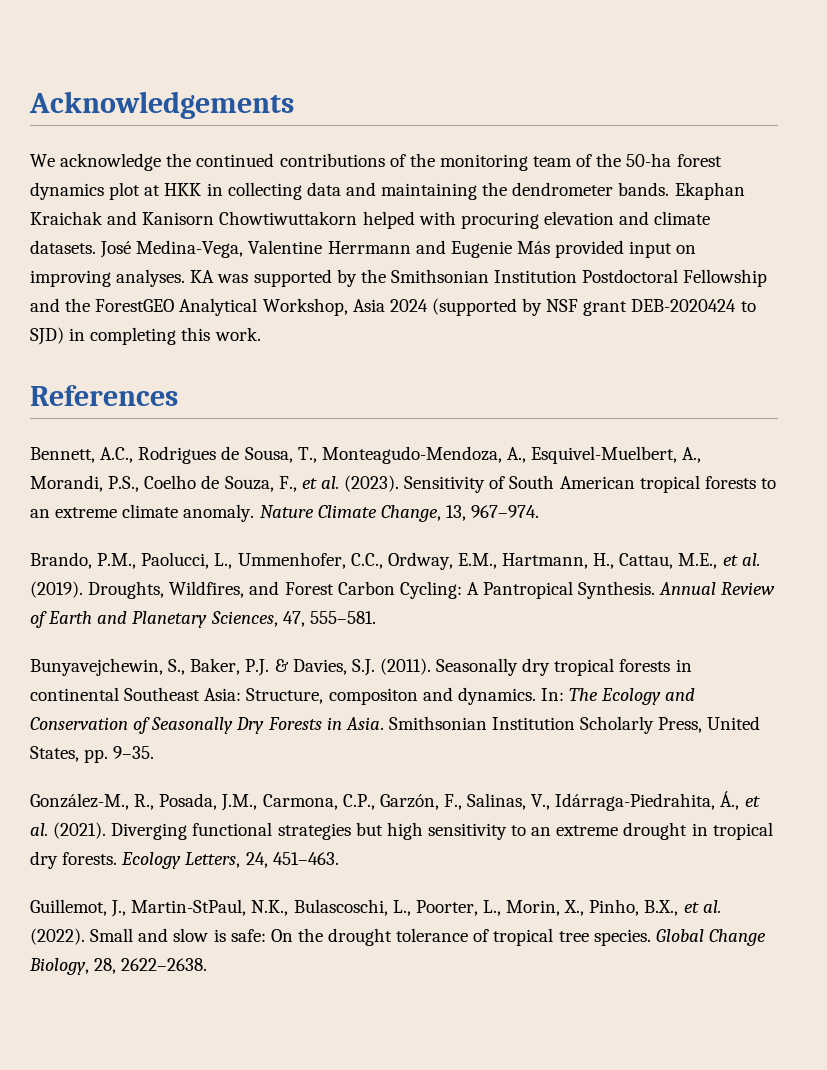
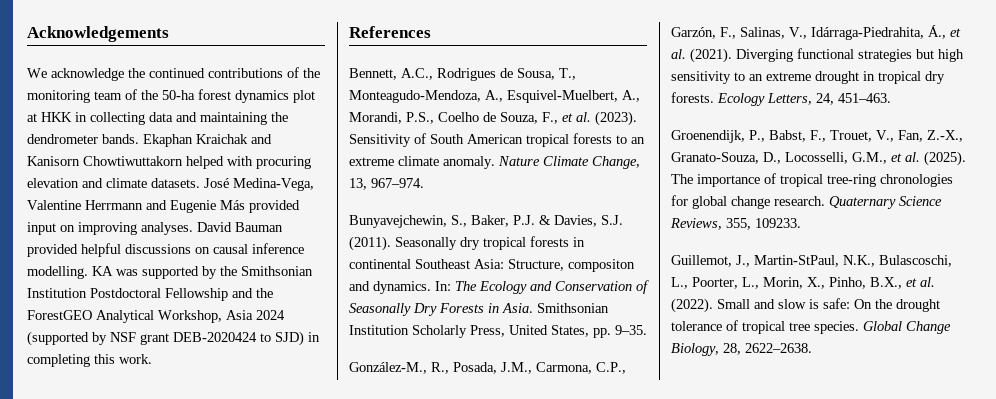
(186, 278) none -> [197,222,283,232] [27,243,304,257] [27,266,88,279] David Bauman provided helpful discussions on causal inference modelling.
[30,552,760,570] [30,581,776,599] [30,611,376,628] // Brando, P.M., Paolucci, L., Ummenhofer, C.C., Ordway, E.M., Hartmann, H., Cattau, M.E., et al. (2019). Droughts, Wildfires, and Forest Carbon Cycling: A Pantropical Synthesis. Annual Review of Earth and Planetary Sciences, 47, 555–581. -> (424, 183) none
(339, 858) none -> [671,130,963,143] [671,151,966,166] [671,173,953,187] [671,195,942,209] [670,218,801,230] // Groenendijk, P., Babst, F., Trouet, V., Fan, Z.-X., Granato-Souza, D., Locosselli, G.M., et al. (2025). The importance of tropical tree-ring chronologies for global change research. Quaternary Science Reviews, 355, 109233.

